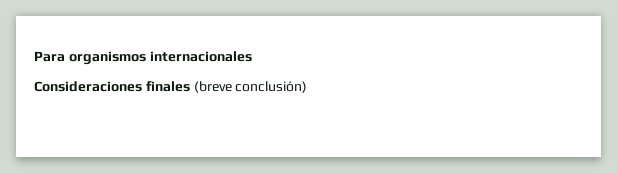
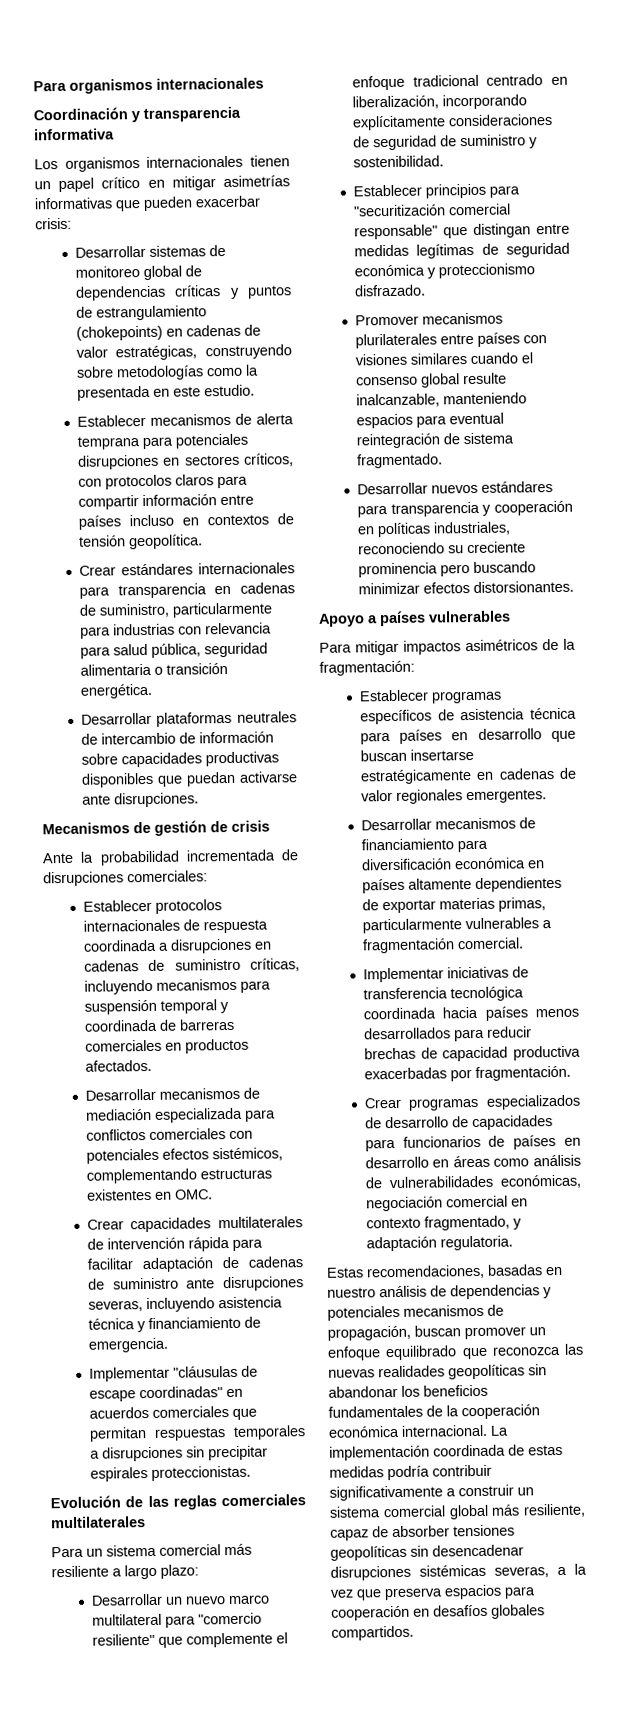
[34,81,308,93] Consideraciones finales (breve conclusión) -> [33,106,241,123] [34,128,115,141] [34,155,290,172] [34,175,290,193] [34,195,261,212] [35,217,72,230] [74,244,226,258] [74,265,202,280] [74,285,292,301] [75,305,207,321] [75,324,261,341] [75,344,292,361] [75,364,259,381] [76,384,255,401] [76,413,294,427] [76,433,248,450] [77,453,294,470] [77,474,248,490] [77,494,254,510] [77,513,295,530] [78,534,203,550] [78,562,295,576] [78,582,295,599] [78,602,273,618] [79,622,272,639] [79,642,268,659] [79,662,228,676] [79,683,152,699] [80,711,297,727] [80,731,274,745] [80,751,279,768] [80,771,298,788] [81,792,199,808] [42,820,270,836] [42,849,298,866] [43,870,208,887] [82,899,222,914] [82,919,268,934] [82,938,272,954] [83,958,300,972] [83,978,271,995] [83,999,229,1015] [83,1018,235,1032] [84,1038,249,1054] [84,1059,152,1072] [84,1087,260,1101] [85,1107,276,1123] [85,1128,253,1141] [85,1147,283,1164] [85,1168,272,1184] [85,1188,213,1201] [86,1216,303,1233] [86,1237,263,1252] [86,1256,303,1273] [87,1276,304,1292] [87,1296,283,1313] [87,1316,261,1333] [87,1337,168,1353] [88,1365,258,1382] [88,1386,243,1402] [88,1406,257,1420] [88,1425,306,1442] [89,1445,268,1462] [89,1465,251,1482] [50,1494,306,1510] [50,1516,146,1529] [51,1543,252,1558] [51,1564,199,1580] [90,1593,270,1606] [91,1612,262,1628] [91,1632,288,1648] [351,74,568,91] [351,94,527,110] [351,113,553,131] [352,134,538,151] [352,155,444,168] [352,183,520,199] [352,203,511,217] [353,223,570,240] [353,242,570,259] [353,263,535,279] [353,284,426,297] [354,312,503,326] [354,332,547,349] [354,352,533,366] [355,372,507,388] [355,392,527,408] [355,412,504,429] [355,432,514,449] [356,453,443,469] [356,481,553,495] [356,500,573,518] [356,521,511,538] [357,541,526,555] [357,561,536,578] [357,580,574,595] [318,610,511,627] [319,638,576,656] [319,660,415,676] [358,689,502,704] [359,707,577,725] [359,728,576,745] [359,748,474,762] [359,767,577,785] [360,789,547,804] [360,817,536,831] [360,838,488,853] [360,857,545,871] [361,876,562,894] [361,897,546,914] [361,917,552,934] [361,937,524,954] [362,966,529,983] [362,986,524,1002] [362,1006,579,1021] [363,1026,532,1042] [363,1045,581,1062] [363,1065,571,1082] [363,1094,581,1111] [364,1115,553,1131] [364,1135,581,1152] [364,1154,581,1169] [364,1174,582,1189] [365,1195,528,1212] [365,1215,522,1231] [365,1235,513,1252] [326,1264,563,1280] [327,1284,552,1300] [327,1304,504,1321] [327,1325,546,1341] [327,1343,584,1361] [328,1364,547,1380] [328,1384,488,1398] [328,1404,540,1420] [328,1424,509,1438] [329,1444,563,1461] [329,1464,492,1481] [329,1484,534,1501] [329,1503,586,1520] [330,1524,515,1541] [330,1544,524,1561] [330,1563,587,1581] [330,1584,536,1601] [331,1604,545,1621] [331,1625,414,1641] Coordinación y transparencia informativa // Los organismos internacionales tienen un papel crítico en mitigar asimetrías informativas que pueden exacerbar crisis: // Desarrollar sistemas de monitoreo global de dependencias críticas y puntos de estrangulamiento (chokepoints) en cadenas de valor estratégicas, construyendo sobre metodologías como la presentada en este estudio. // Establecer mecanismos de alerta temprana para potenciales disrupciones en sectores críticos, con protocolos claros para compartir información entre países incluso en contextos de tensión geopolítica. // Crear estándares internacionales para transparencia en cadenas de suministro, particularmente para industrias con relevancia para salud pública, seguridad alimentaria o transición energética. // Desarrollar plataformas neutrales de intercambio de información sobre capacidades productivas disponibles que puedan activarse ante disrupciones. // Mecanismos de gestión de crisis // Ante la probabilidad incrementada de disrupciones comerciales: // Establecer protocolos internacionales de respuesta coordinada a disrupciones en cadenas de suministro críticas, incluyendo mecanismos para suspensión temporal y coordinada de barreras comerciales en productos afectados. // Desarrollar mecanismos de mediación especializada para conflictos comerciales con potenciales efectos sistémicos, complementando estructuras existentes en OMC. // Crear capacidades multilaterales de intervención rápida para facilitar adaptación de cadenas de suministro ante disrupciones severas, incluyendo asistencia técnica y financiamiento de emergencia. // Implementar "cláusulas de escape coordinadas" en acuerdos comerciales que permitan respuestas temporales a disrupciones sin precipitar espirales proteccionistas. // Evolución de las reglas comerciales multilaterales // Para un sistema comercial más resiliente a largo plazo: // Desarrollar un nuevo marco multilateral para "comercio resiliente" que complemente el enfoque tradicional centrado en liberalización, incorporando explícitamente consideraciones de seguridad de suministro y sostenibilidad. // Establecer principios para "securitización comercial responsable" que distingan entre medidas legítimas de seguridad económica y proteccionismo disfrazado. // Promover mecanismos plurilaterales entre países con visiones similares cuando el consenso global resulte inalcanzable, manteniendo espacios para eventual reintegración de sistema fragmentado. // Desarrollar nuevos estándares para transparencia y cooperación en políticas industriales, reconociendo su creciente prominencia pero buscando minimizar efectos distorsionantes. // Apoyo a países vulnerables // Para mitigar impactos asimétricos de la fragmentación: // Establecer programas específicos de asistencia técnica para países en desarrollo que buscan insertarse estratégicamente en cadenas de valor regionales emergentes. // Desarrollar mecanismos de financiamiento para diversificación económica en países altamente dependientes de exportar materias primas, particularmente vulnerables a fragmentación comercial. // Implementar iniciativas de transferencia tecnológica coordinada hacia países menos desarrollados para reducir brechas de capacidad productiva exacerbadas por fragmentación. // Crear programas especializados de desarrollo de capacidades para funcionarios de países en desarrollo en áreas como análisis de vulnerabilidades económicas, negociación comercial en contexto fragmentado, y adaptación regulatoria. // Estas recomendaciones, basadas en nuestro análisis de dependencias y potenciales mecanismos de propagación, buscan promover un enfoque equilibrado que reconozca las nuevas realidades geopolíticas sin abandonar los beneficios fundamentales de la cooperación económica internacional. La implementación coordinada de estas medidas podría contribuir significativamente a construir un sistema comercial global más resiliente, capaz de absorber tensiones geopolíticas sin desencadenar disrupciones sistémicas severas, a la vez que preserva espacios para cooperación en desafíos globales compartidos.

